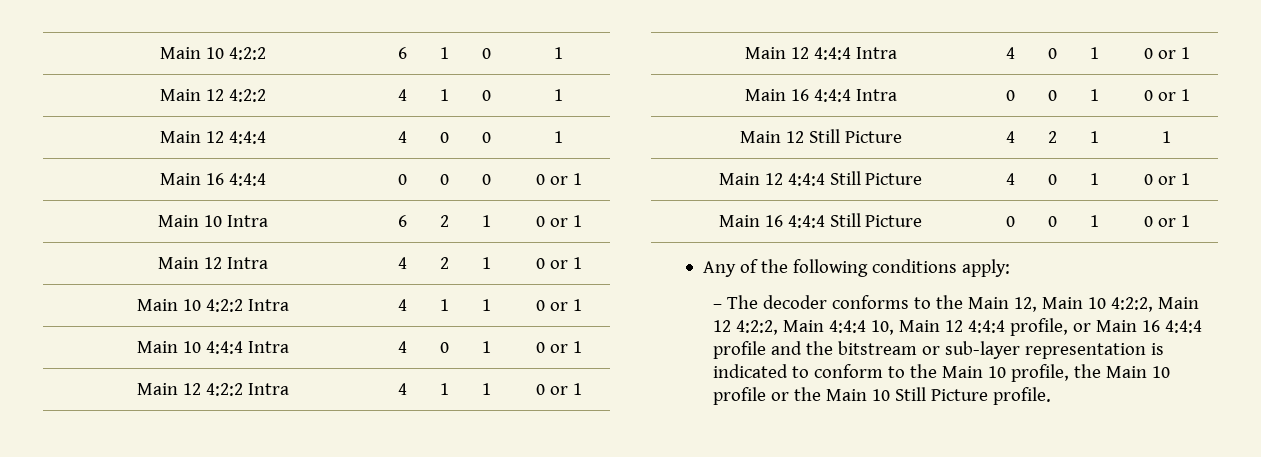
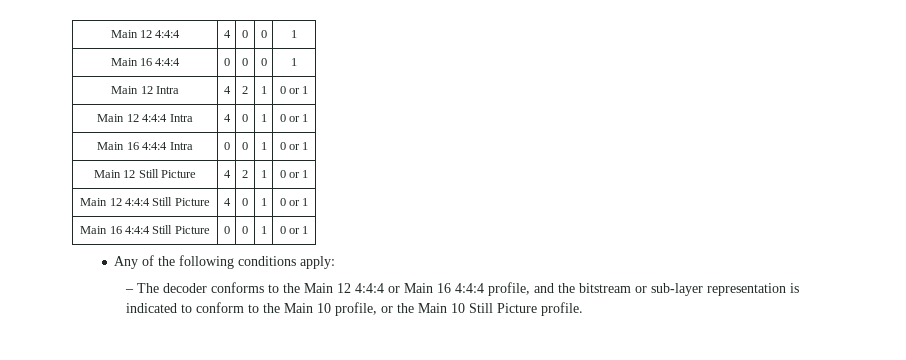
[159,47,266,60] [398,47,407,59] [440,47,449,59] [482,48,491,59] [554,47,563,59] [159,89,266,102] [398,89,407,101] [440,89,449,101] [482,90,491,101] [554,89,563,101] [159,131,201,143] Main 10 4:2:2 | 6 | 1 | 0 | 1 // Main 12 4:2:2 | 4 | 1 | 0 | 1 // Main -> [110,30,138,38] Main
[535,173,582,185] [157,215,268,227] [398,215,407,227] [440,215,449,227] [482,215,491,227] [535,216,568,227] 0 or 1 // Main 10 Intra | 6 | 2 | 1 | 0 or -> (267, 62) none
[136,299,289,312] [398,299,407,311] [440,299,449,311] [482,299,491,311] [535,299,582,311] [136,341,289,354] [398,341,407,353] [440,342,449,353] [482,341,491,353] [535,341,582,353] [136,383,289,396] [398,383,407,395] [440,383,449,395] [482,383,491,395] [535,383,582,395] // Main 10 4:2:2 Intra | 4 | 1 | 1 | 0 or 1 // Main 10 4:4:4 Intra | 4 | 0 | 1 | 0 or 1 // Main 12 4:2:2 Intra | 4 | 1 | 1 | 0 or 1 -> (309, 90) none
(1099, 137) none -> [279,170,300,178] 0 or
[1014,297,1200,312] [713,318,1069,336] 12, Main 10 4:2:2, Main 12 4:2:2, Main 4:4:4 10, Main 12 4:4:4 profile, -> [336,283,384,293] 12 4:4:4
[713,341,767,359] profile -> [487,282,530,296] profile,
[1074,364,1171,378] [713,387,767,405] the Main 10 profile -> (377, 309) none

